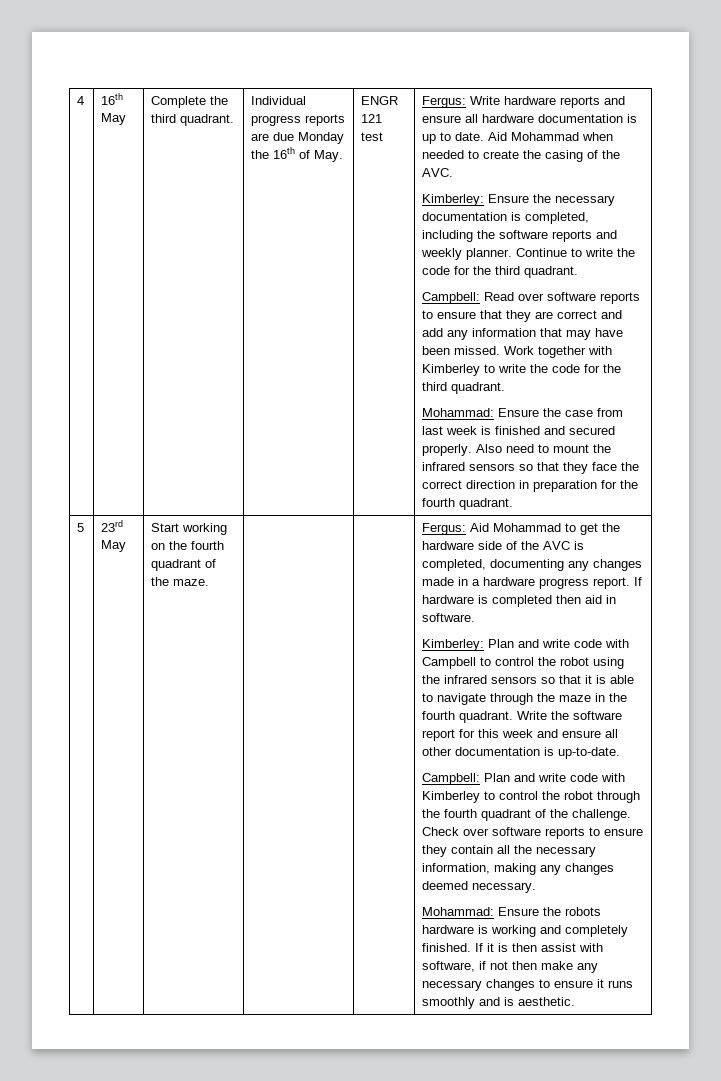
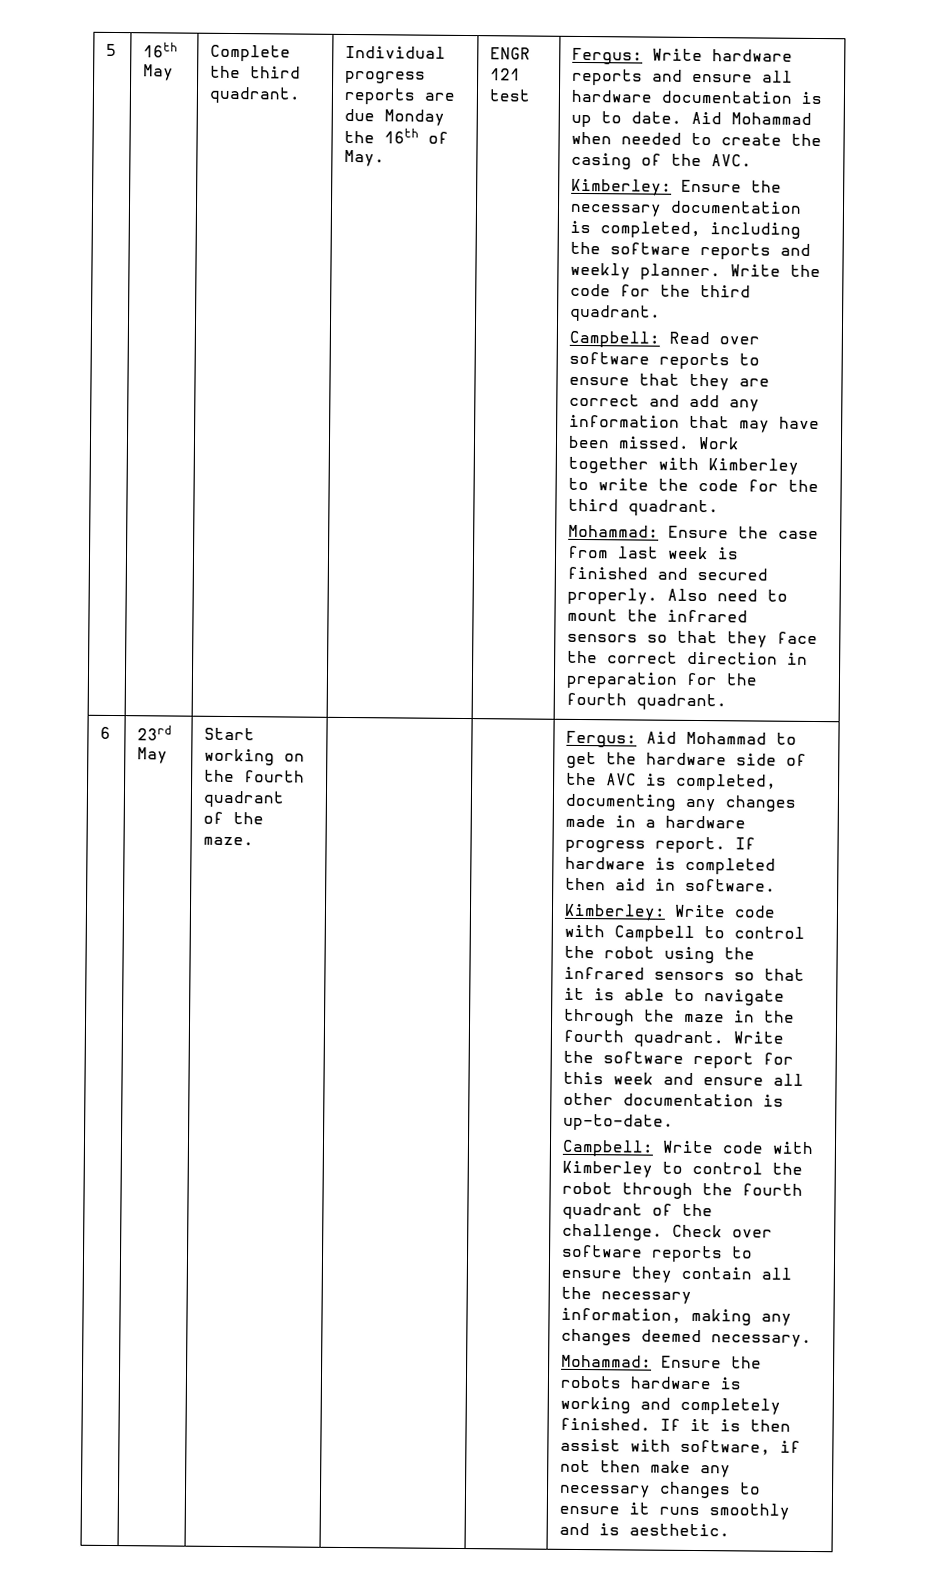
[77,96,85,105] 4 -> [106,43,118,57] 5
[516,248,614,257] Continue to write -> [730,264,782,277] Write
[77,523,85,532] 5 -> [100,726,112,739] 6
[488,639,571,648] Plan and write -> [674,904,727,918] Write
[484,773,567,782] Plan and write -> [662,1140,715,1154] Write

